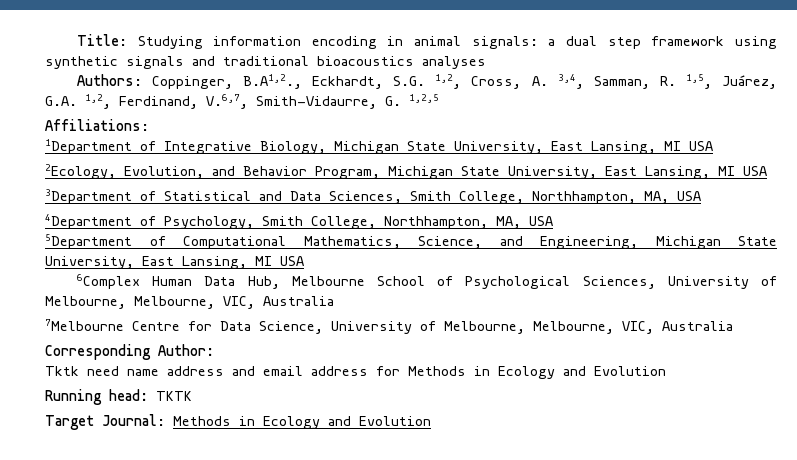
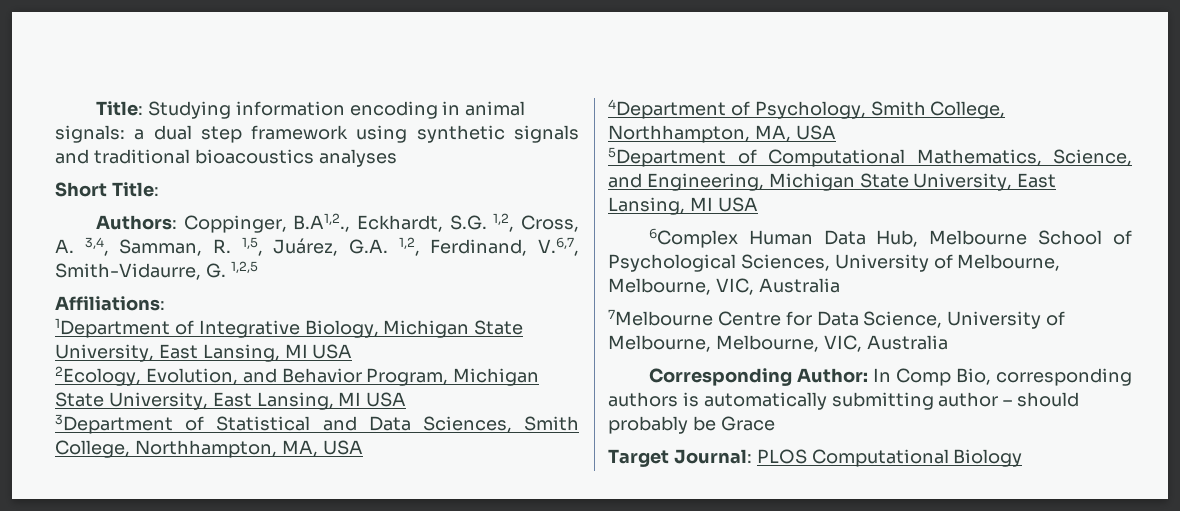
(486, 62) none -> [55,182,159,197] // Short Title:
[45,366,666,379] [45,389,192,405] [45,414,431,430] // Tktk need name address and email address for Methods in Ecology and Evolution // Running head: TKTK // Target Journal: Methods in Ecology and Evolution -> [872,368,1132,386] [608,392,1080,410] [608,416,775,434] [608,449,1023,467] In Comp Bio, corresponding authors is automatically submitting author – should probably be Grace // Target Journal: PLOS Computational Biology

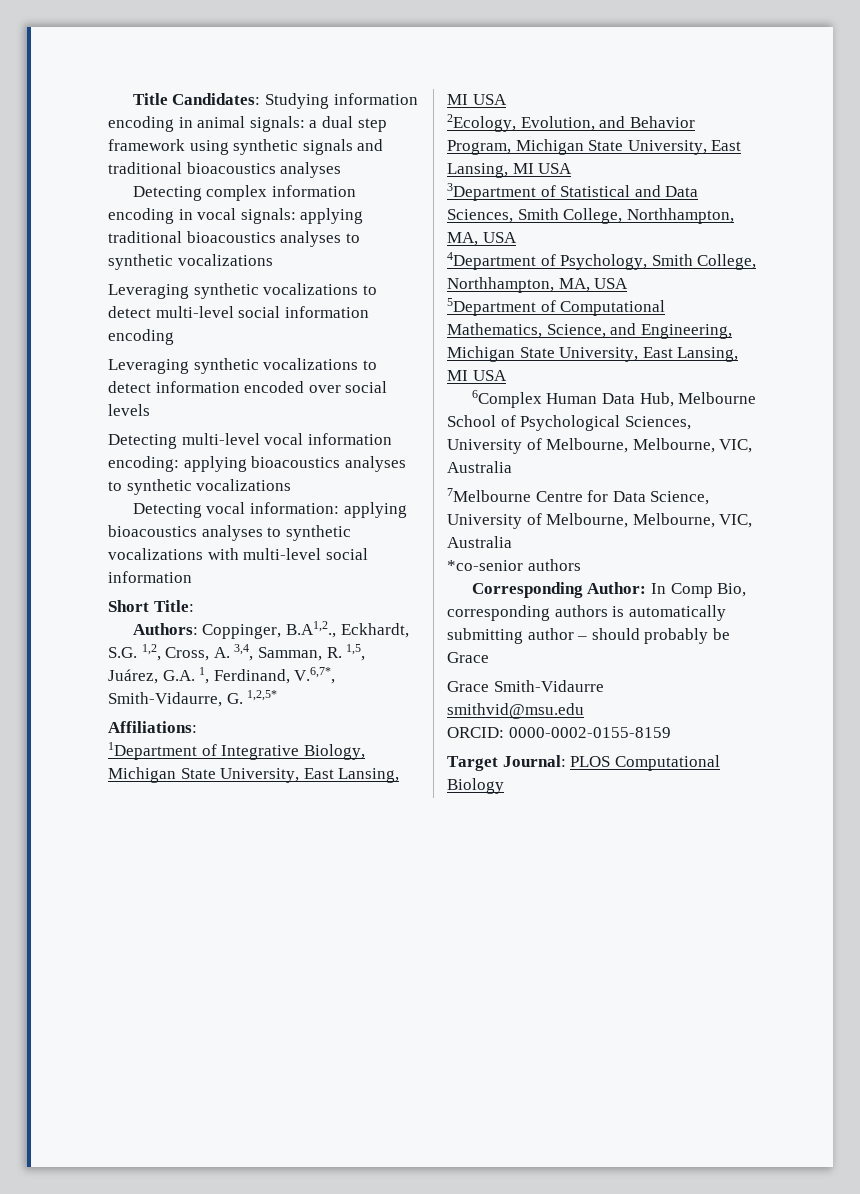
[95,101,143,116] Title: -> [132,93,261,105] Title Candidates:
(397, 158) none -> [132,185,356,201] [108,208,364,224] [108,231,360,247] [108,254,273,270] [108,283,377,299] [108,306,369,318] [108,329,174,345] [108,358,377,374] [108,381,388,393] [108,404,150,416] [108,433,392,449] [108,456,406,472] [108,479,292,495] [132,502,407,518] [108,525,351,541] [108,548,368,560] [108,571,192,583] // Detecting complex information encoding in vocal signals: applying traditional bioacoustics analyses to synthetic vocalizations // Leveraging synthetic vocalizations to detect multi-level social information encoding // Leveraging synthetic vocalizations to detect information encoded over social levels // Detecting multi-level vocal information encoding: applying bioacoustics analyses to synthetic vocalizations // Detecting vocal information: applying bioacoustics analyses to synthetic vocalizations with multi-level social information
[398,237,579,256] 1,2, Ferdinand, V.6,7, -> [199,667,336,684] 1, Ferdinand, V.6,7*,
[230,261,258,273] 1,2,5 -> [247,690,278,701] 1,2,5*
(948, 342) none -> [447,559,581,571] // *co-senior authors
(775, 423) none -> [447,680,604,692] [447,703,584,719] [447,727,671,738] // Grace Smith-Vidaurre // smithvid@msu.edu // ORCID: 0000-0002-0155-8159

